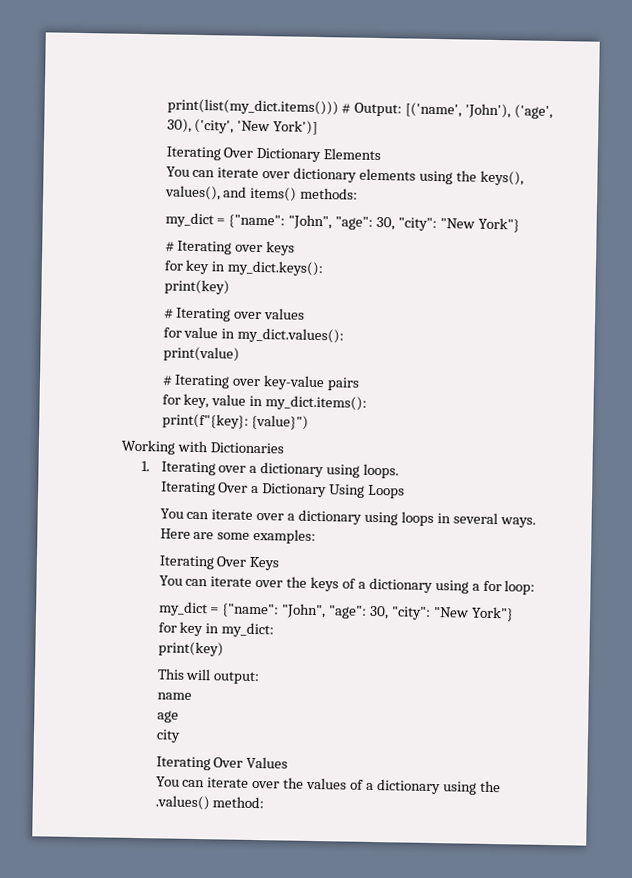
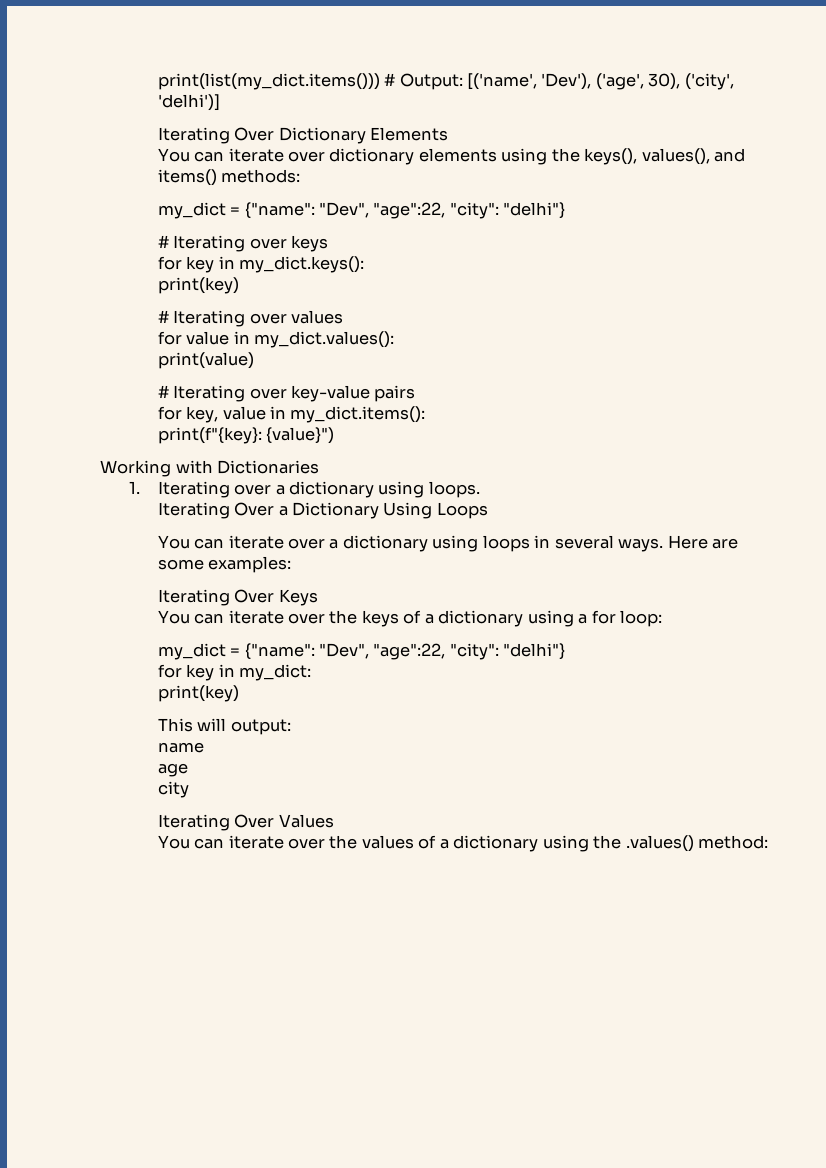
[465,103,512,119] 'John'), -> [541,73,592,90] 'Dev'),
[237,120,319,135] 'New York')] -> [157,94,220,111] 'delhi')]
[288,214,520,233] "John", "age": 30, "city": "New York"} -> [318,202,566,219] "Dev", "age":22, "city": "delhi"}
[281,603,514,622] "John", "age": 30, "city": "New York"} -> [318,643,566,660] "Dev", "age":22, "city": "delhi"}

